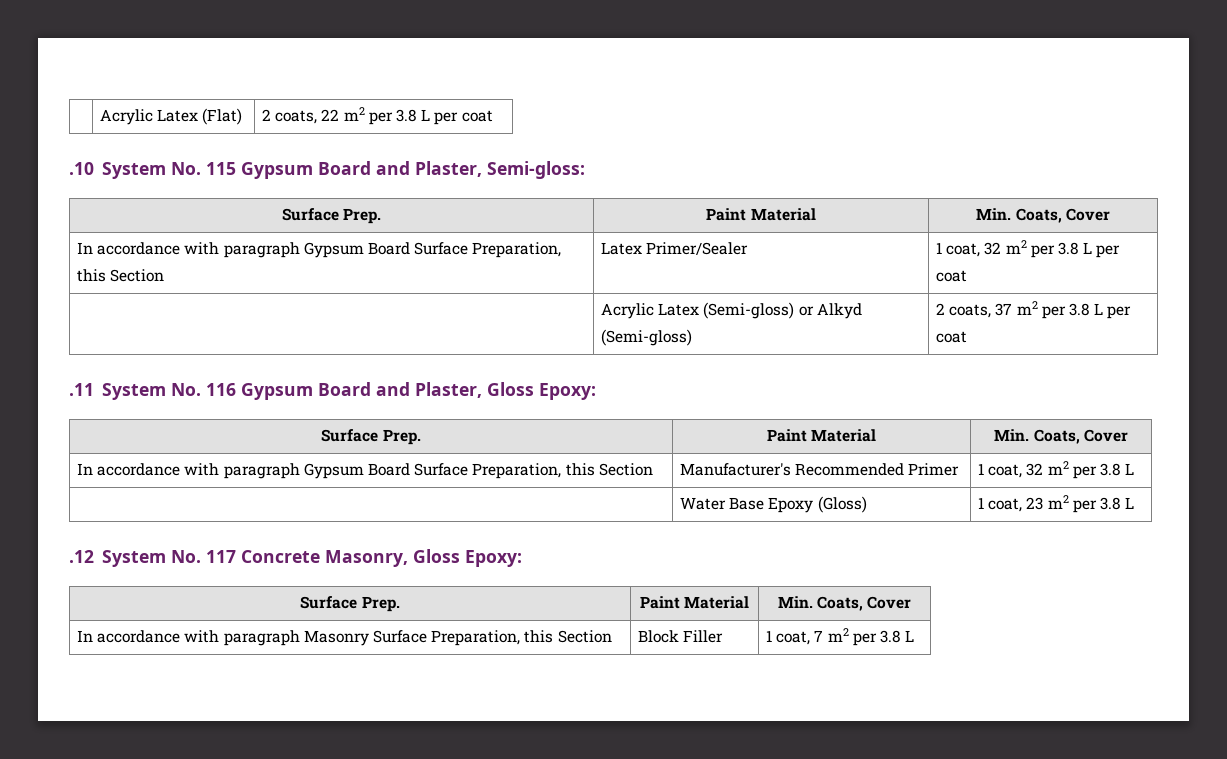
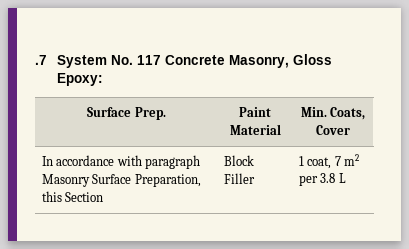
[100,108,243,125] [262,107,493,125] [69,161,585,179] [281,208,382,224] [706,208,816,221] [976,208,1110,223] [77,242,562,258] [77,269,165,282] [601,242,749,255] [936,240,1121,258] [936,270,968,282] [601,302,862,319] [601,329,693,346] [936,301,1132,319] [936,331,968,343] [69,382,596,400] [321,429,421,445] [766,429,877,442] [994,429,1128,444] [77,463,653,479] [680,463,960,476] [978,461,1135,479] [680,496,867,513] [978,495,1135,513] [69,550,94,563] | Acrylic Latex (Flat) | 2 coats, 22 m2 per 3.8 L per coat // .10 System No. 115 Gypsum Board and Plaster, Semi-gloss: // Surface Prep. | Paint Material | Min. Coats, Cover // In accordance with paragraph Gypsum Board Surface Preparation, this Section | Latex Primer/Sealer | 1 coat, 32 m2 per 3.8 L per coat // | Acrylic Latex (Semi-gloss) or Alkyd (Semi-gloss) | 2 coats, 37 m2 per 3.8 L per coat // .11 System No. 116 Gypsum Board and Plaster, Gloss Epoxy: // Surface Prep. | Paint Material | Min. Coats, Cover // In accordance with paragraph Gypsum Board Surface Preparation, this Section | Manufacturer's Recommended Primer | 1 coat, 32 m2 per 3.8 L // | Water Base Epoxy (Gloss) | 1 coat, 23 m2 per 3.8 L // .12 -> [35,55,47,65] .7

